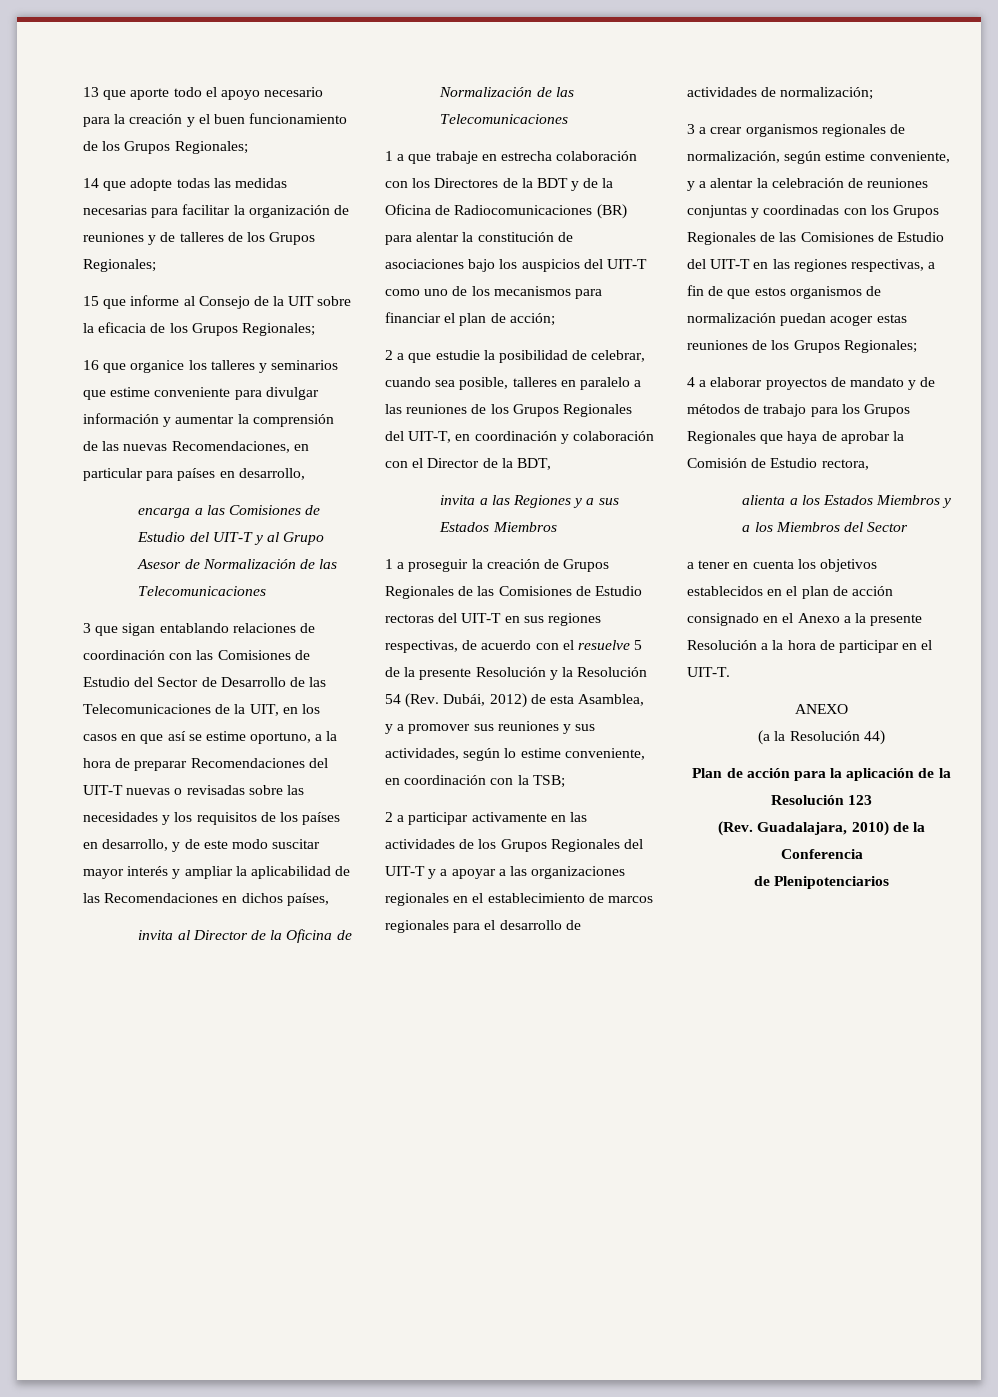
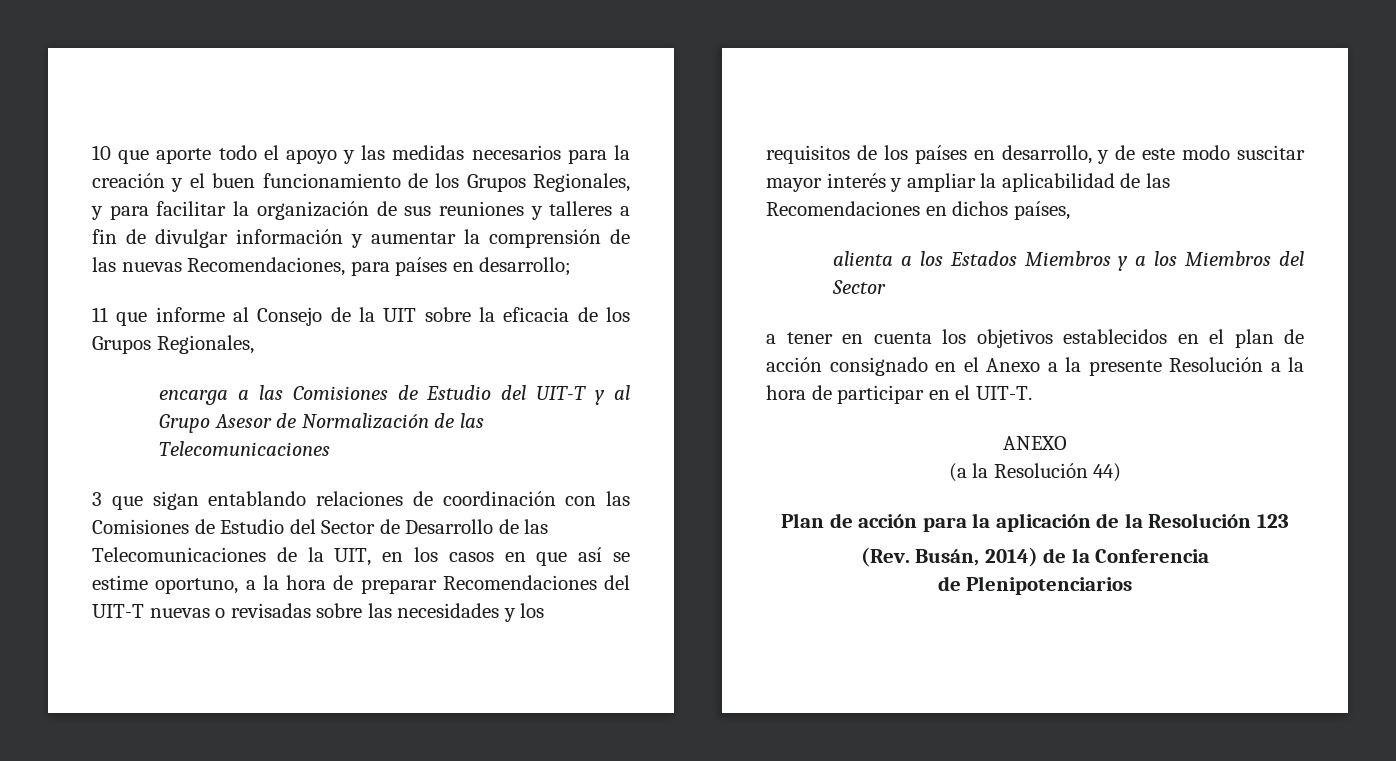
[83,87,99,97] 13 -> [92,145,111,160] 10
[264,87,324,97] necesario -> [343,145,561,164] y las medidas necesarios
[174,141,248,154] [83,178,287,191] [83,205,147,215] Regionales; // 14 que adopte todas las medidas necesarias -> [533,173,630,192] [91,206,103,220] Regionales, y
[83,232,316,245] [83,259,156,272] [83,296,99,306] reuniones y de talleres de los Grupos Regionales; // 15 -> [404,201,630,220] [92,229,630,248] [92,257,572,276] [92,307,108,322] sus reuniones y talleres a fin de divulgar información y aumentar la comprensión de las nuevas Recomendaciones, para países en desarrollo; // 11
[241,323,315,336] [83,360,339,373] [83,387,319,400] [83,413,334,427] [83,441,309,453] [83,468,305,481] Regionales; // 16 que organice los talleres y seminarios que estime conveniente para divulgar información y aumentar la comprensión de las nuevas Recomendaciones, en particular para países en desarrollo, -> [156,335,254,354] Regionales,
[138,929,352,943] [439,87,574,97] [440,114,569,124] [385,151,638,164] [385,178,614,191] [385,204,627,219] [385,232,573,245] [385,259,647,272] [385,286,602,299] [385,312,555,326] [385,350,646,363] [385,377,642,390] [385,404,632,417] [385,431,654,444] [385,458,551,470] [440,495,619,508] [439,522,557,532] [385,559,610,572] [385,586,642,599] [385,613,601,626] [385,640,643,653] [385,667,648,680] [385,693,645,708] [385,721,596,734] [385,748,645,761] [385,775,565,788] [385,812,587,825] [385,839,643,852] [385,866,626,879] [385,893,653,906] [385,920,581,933] [687,87,874,100] [687,124,905,137] [687,151,950,164] [687,178,929,191] [687,205,939,218] [687,232,944,245] [687,259,936,272] [687,285,881,299] [687,313,907,326] [687,340,917,353] [687,377,936,390] [687,404,910,417] [687,431,904,444] [687,458,869,470] // invita al Director de la Oficina de Normalización de las Telecomunicaciones // 1 a que trabaje en estrecha colaboración con los Directores de la BDT y de la Oficina de Radiocomunicaciones (BR) para alentar la constitución de asociaciones bajo los auspicios del UIT-T como uno de los mecanismos para financiar el plan de acción; // 2 a que estudie la posibilidad de celebrar, cuando sea posible, talleres en paralelo a las reuniones de los Grupos Regionales del UIT-T, en coordinación y colaboración con el Director de la BDT, // invita a las Regiones y a sus Estados Miembros // 1 a proseguir la creación de Grupos Regionales de las Comisiones de Estudio rectoras del UIT-T en sus regiones respectivas, de acuerdo con el resuelve 5 de la presente Resolución y la Resolución 54 (Rev. Dubái, 2012) de esta Asamblea, y a promover sus reuniones y sus actividades, según lo estime conveniente, en coordinación con la TSB; // 2 a participar activamente en las actividades de los Grupos Regionales del UIT-T y a apoyar a las organizaciones regionales en el establecimiento de marcos regionales para el desarrollo de actividades de normalización; // 3 a crear organismos regionales de normalización, según estime conveniente, y a alentar la celebración de reuniones conjuntas y coordinadas con los Grupos Regionales de las Comisiones de Estudio del UIT-T en las regiones respectivas, a fin de que estos organismos de normalización puedan acoger estas reuniones de los Grupos Regionales; // 4 a elaborar proyectos de mandato y de métodos de trabajo para los Grupos Regionales que haya de aprobar la Comisión de Estudio rectora, -> (1070, 210) none
[757,821,889,836] Guadalajara, 2010) -> [915,547,1038,567] Busán, 2014)

